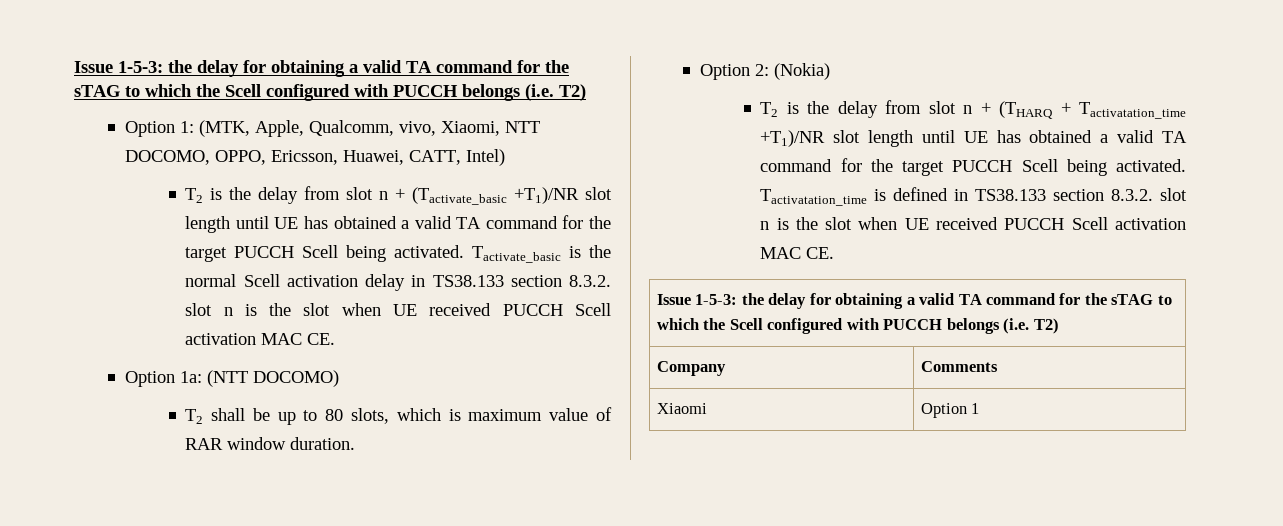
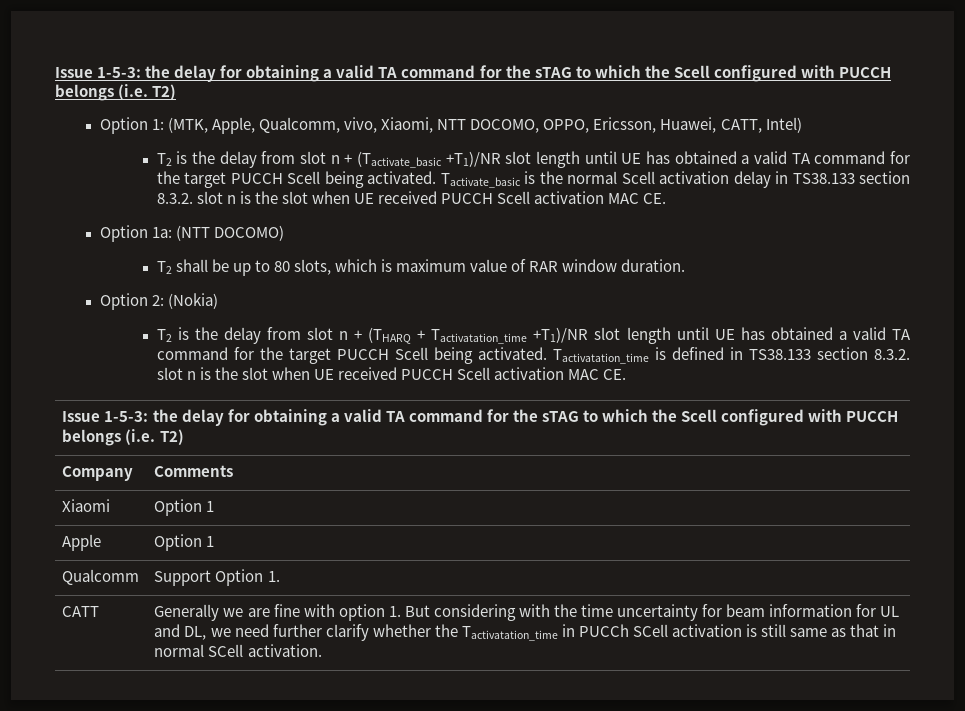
(980, 408) none -> [62,534,102,551] [154,534,215,551] [62,569,140,585] [154,569,280,586] [62,606,100,617] [154,604,900,621] [154,624,897,641] [154,644,322,657] // Apple | Option 1 // Qualcomm | Support Option 1. // CATT | Generally we are fine with option 1. But considering with the time uncertainty for beam information for UL and DL, we need further clarify whether the Tactivatation_time in PUCCh SCell activation is still same as that in normal SCell activation.

